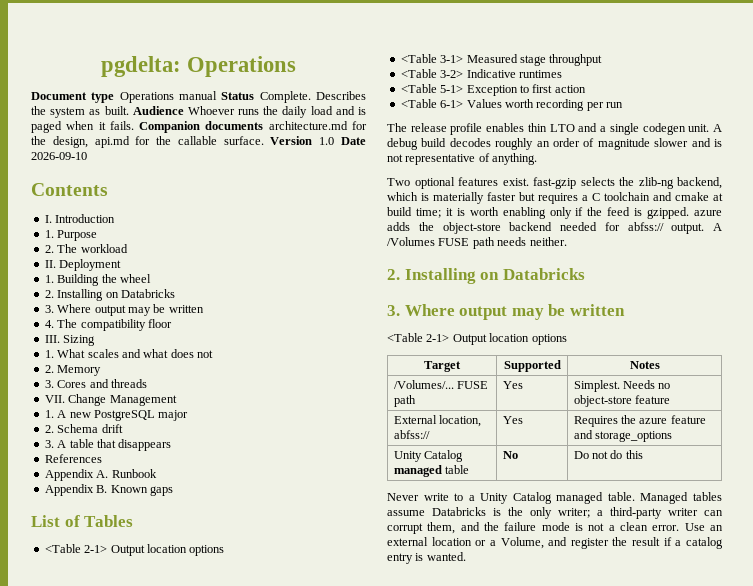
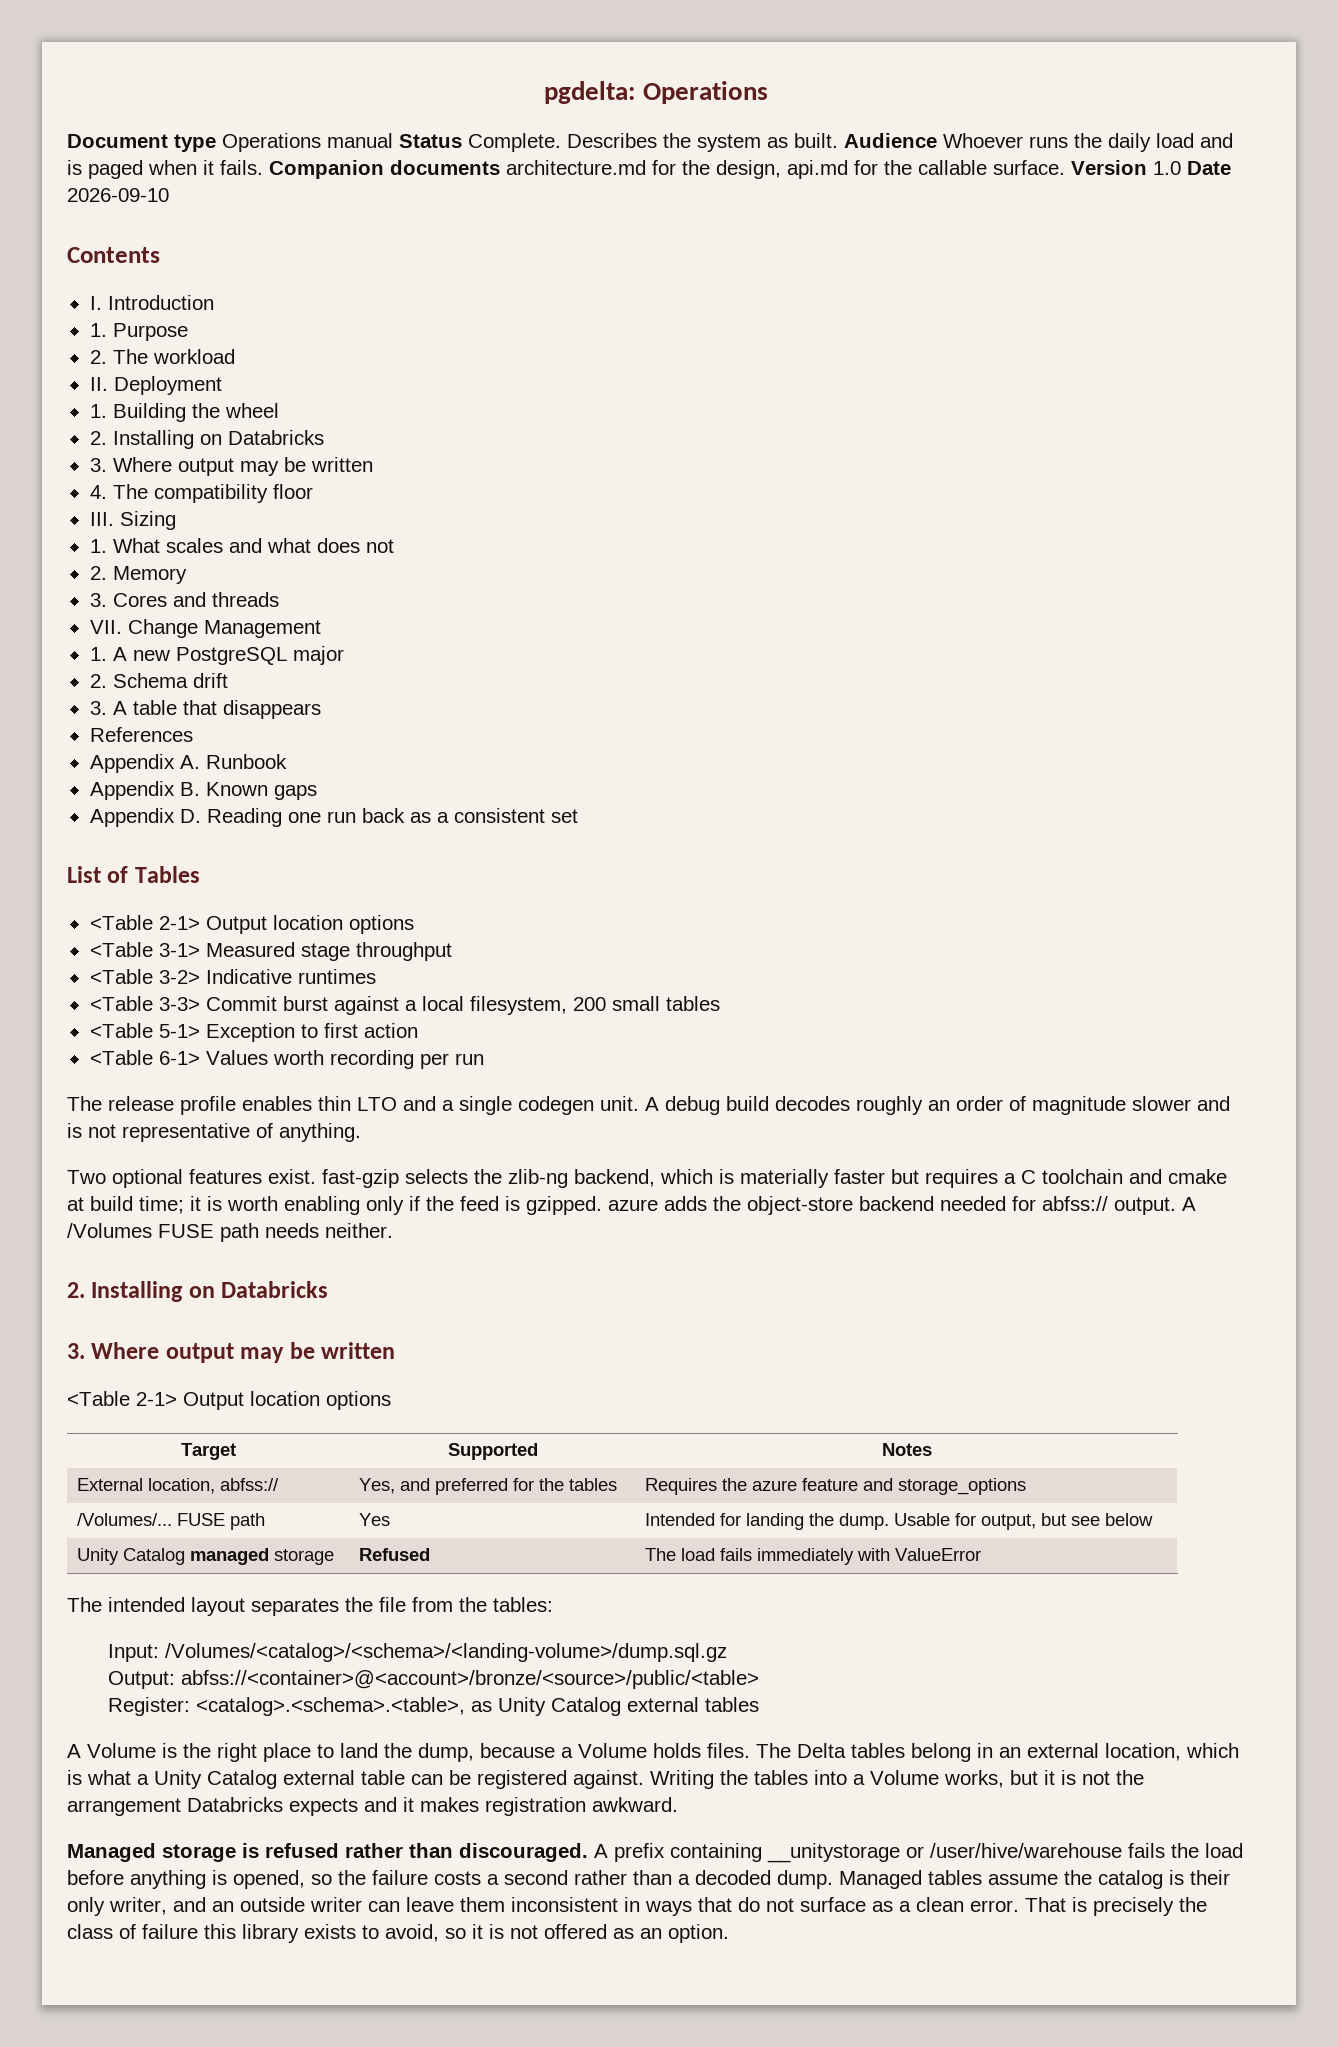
(173, 491) none -> [89,808,578,827] // Appendix D. Reading one run back as a consistent set
(562, 74) none -> [89,996,720,1015] // <Table 3-3> Commit burst against a local filesystem, 200 small tables
[393,380,488,389] [393,395,416,407] [502,381,523,389] [573,380,671,392] [573,395,670,407] [393,415,481,427] [393,430,430,439] [502,416,523,424] /Volumes/... FUSE path | Yes | Simplest. Needs no object-store feature // External location, abfss:// | Yes -> [76,1478,279,1494] [358,1478,617,1495] External location, abfss:// | Yes, and preferred for the tables
[393,450,463,462] [393,465,469,477] [502,451,518,459] [573,450,643,459] [387,492,722,504] [387,507,723,519] [387,522,723,534] [387,537,723,549] [387,552,466,564] Unity Catalog managed table | No | Do not do this // Never write to a Unity Catalog managed table. Managed tables assume Databricks is the only writer; a third-party writer can corrupt them, and the failure mode is not a clean error. Use an external location or a Volume, and register the result if a catalog entry is wanted. -> [76,1513,265,1530] [358,1513,390,1526] [644,1513,1153,1530] [76,1548,334,1565] [358,1548,430,1561] [644,1548,981,1565] [67,1597,553,1616] [107,1643,727,1662] [107,1670,759,1689] [107,1697,759,1716] [67,1743,1239,1762] [67,1770,1144,1789] [67,1797,678,1816] [67,1843,1243,1863] [67,1870,1230,1889] [67,1897,1207,1916] [67,1924,729,1943] /Volumes/... FUSE path | Yes | Intended for landing the dump. Usable for output, but see below // Unity Catalog managed storage | Refused | The load fails immediately with ValueError // The intended layout separates the file from the tables: // Input: /Volumes/<catalog>/<schema>/<landing-volume>/dump.sql.gz // Output: abfss://<container>@<account>/bronze/<source>/public/<table> // Register: <catalog>.<schema>.<table>, as Unity Catalog external tables // A Volume is the right place to land the dump, because a Volume holds files. The Delta tables belong in an external location, which is what a Unity Catalog external table can be registered against. Writing the tables into a Volume works, but it is not the arrangement Databricks expects and it makes registration awkward. // Managed storage is refused rather than discouraged. A prefix containing __unitystorage or /user/hive/warehouse fails the load before anything is opened, so the failure costs a second rather than a decoded dump. Managed tables assume the catalog is their only writer, and an outside writer can leave them inconsistent in ways that do not surface as a clean error. That is precisely the class of failure this library exists to avoid, so it is not offered as an option.

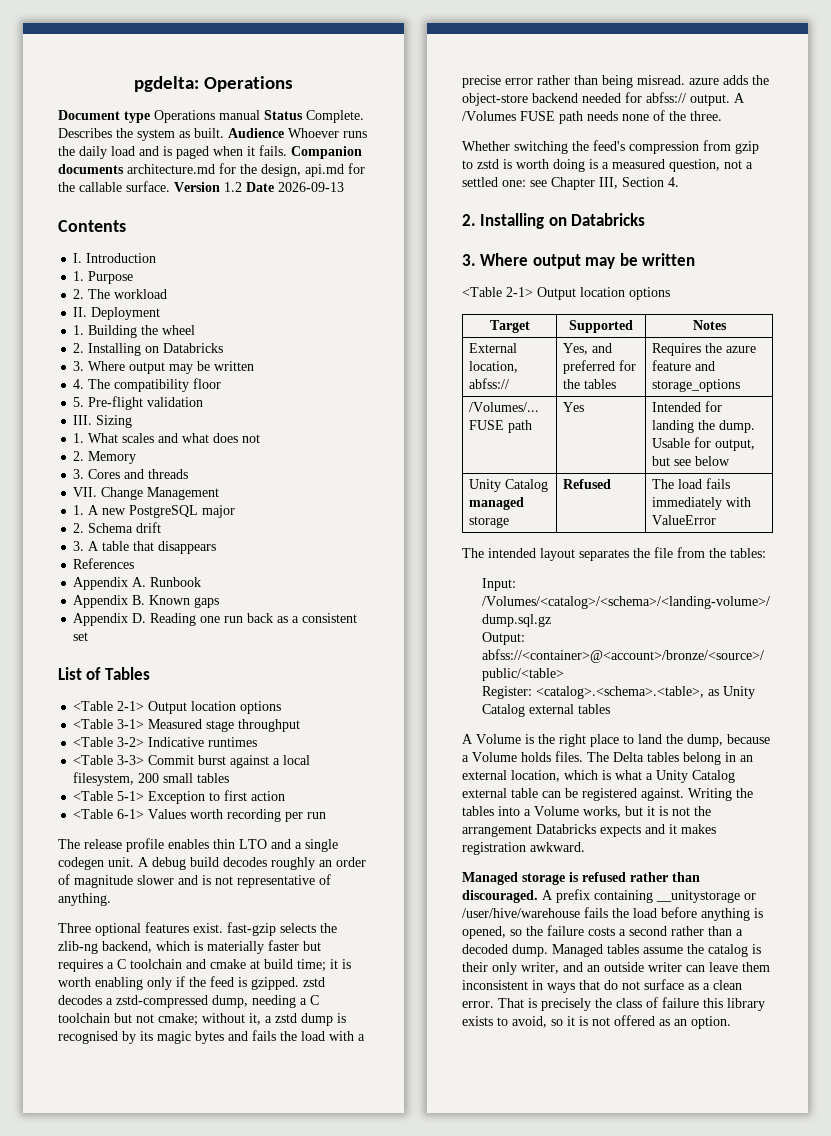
[1153,161,1231,175] [67,188,169,202] 1.0 Date 2026-09-10 -> [224,182,344,192] 1.2 Date 2026-09-13
(313, 491) none -> [73,396,204,410] // 5. Pre-flight validation
[67,1170,106,1184] Two -> [58,923,91,933] Three
(602, 1205) none -> [303,977,325,987] [58,995,319,1008] [58,1013,346,1026] [58,1030,365,1044] [462,75,685,88] zstd decodes a zstd-compressed dump, needing a C toolchain but not cmake; without it, a zstd dump is recognised by its magic bytes and fails the load with a precise error rather than being misread.
[325,1223,393,1238] neither. -> [622,110,722,121] [462,140,759,154] [462,159,753,172] [462,177,679,190] none of the three. // Whether switching the feed's compression from gzip to zstd is worth doing is a measured question, not a settled one: see Chapter III, Section 4.

